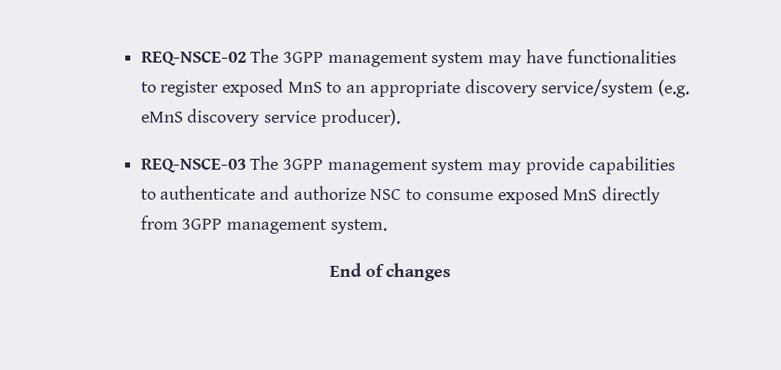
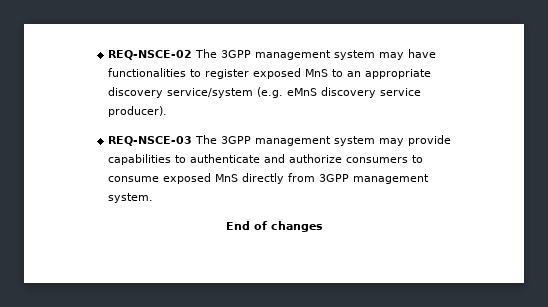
[369,188,402,201] NSC -> [345,157,408,163] consumers

